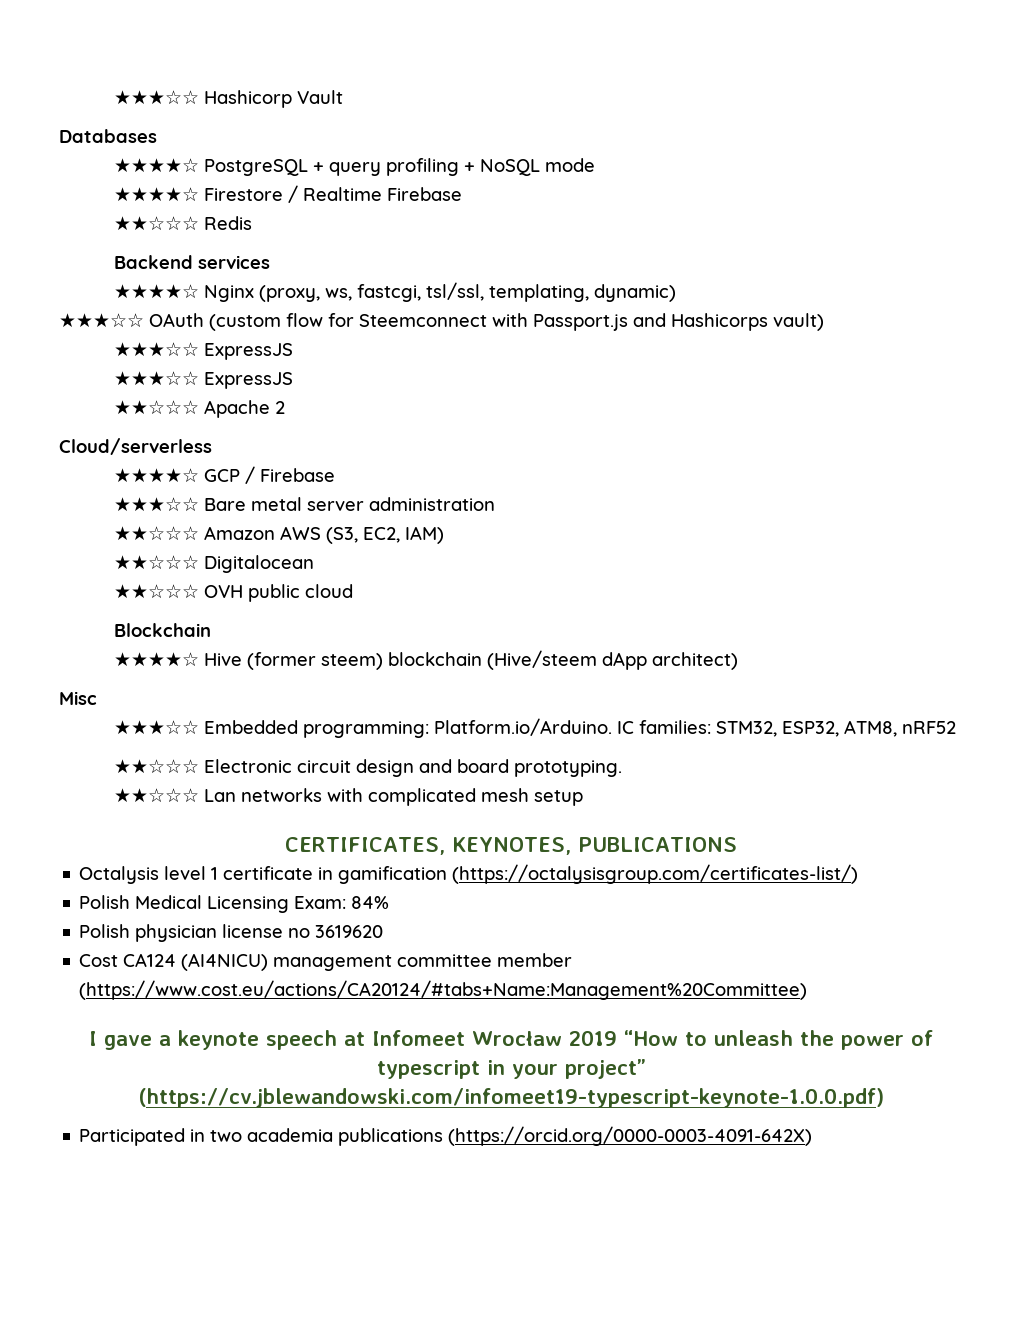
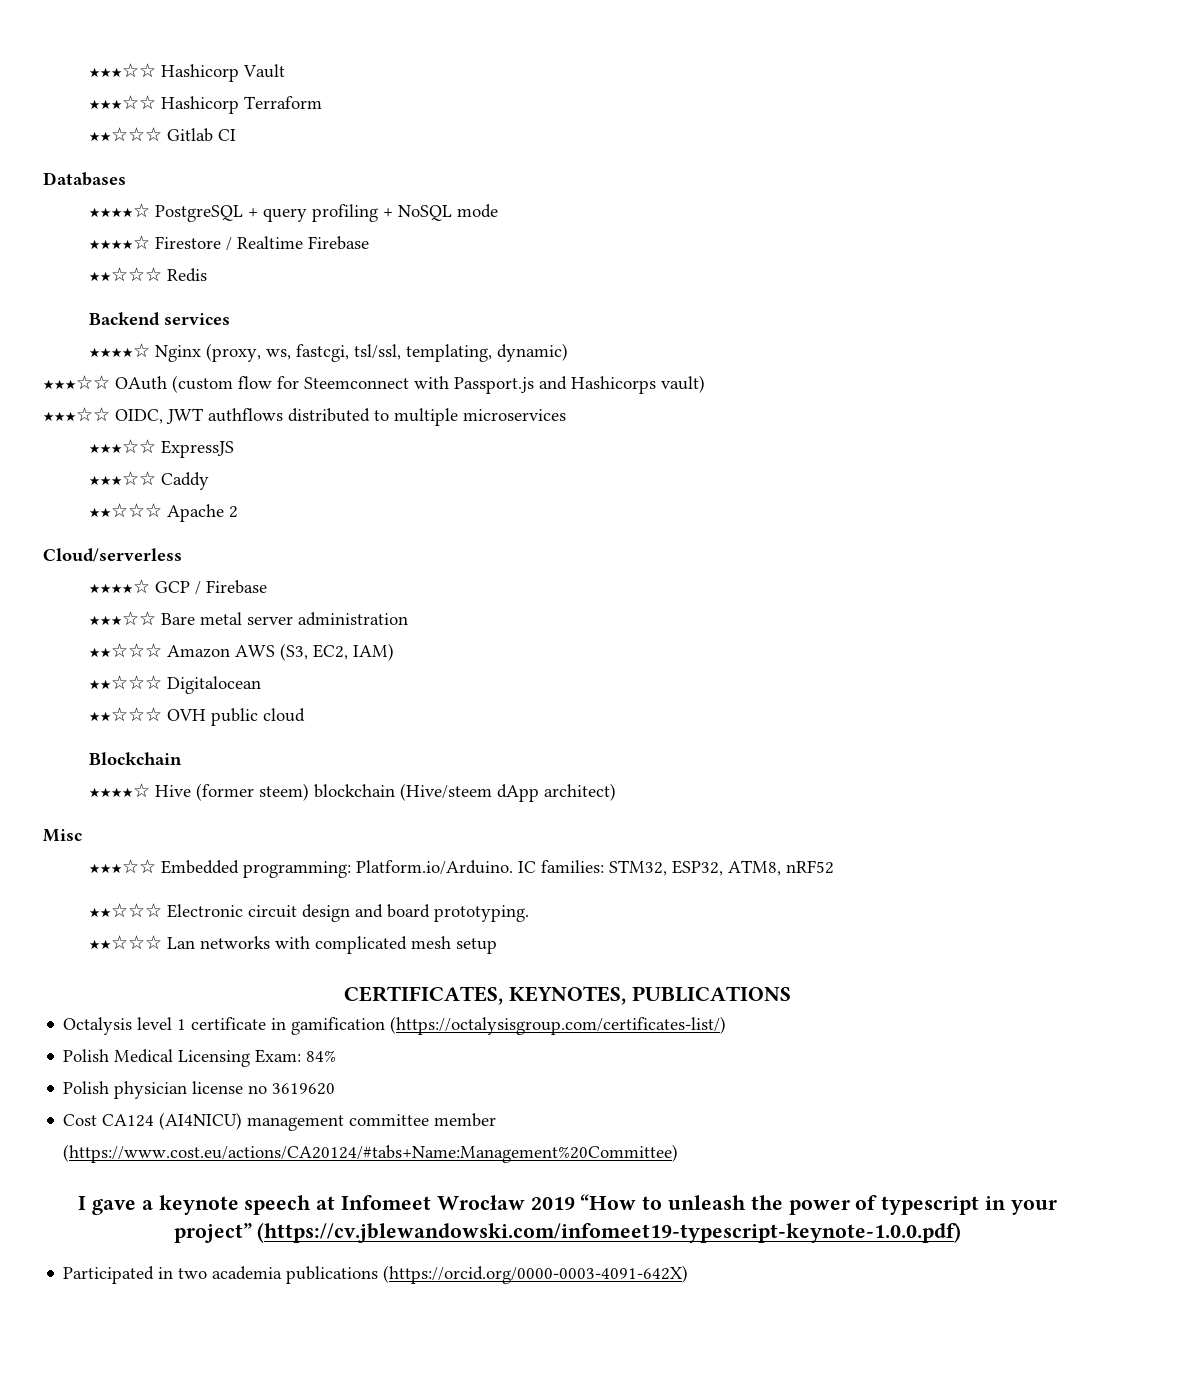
(343, 97) none -> [89,95,323,114] [89,127,237,142] // ★★★☆☆ Hashicorp Terraform // ★★☆☆☆ Gitlab CI
(824, 322) none -> [43,407,566,426] // ★★★☆☆ OIDC, JWT authflows distributed to multiple microservices
[203,372,293,389] ExpressJS -> [161,472,210,490] Caddy

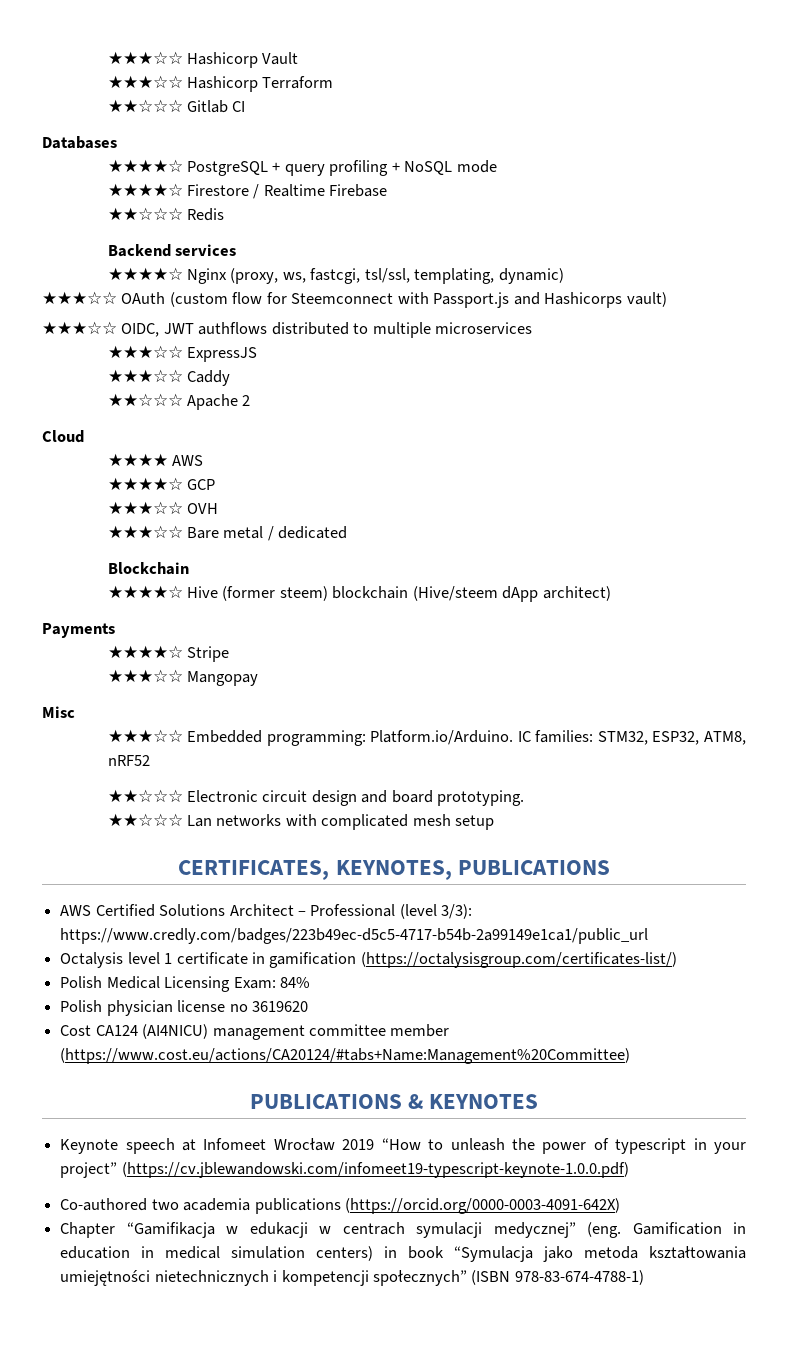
[43,548,182,562] Cloud/serverless -> [42,430,84,443] [107,453,204,467] Cloud // ★★★★ AWS
[195,580,268,595] / Firebase -> [107,501,219,515] // ★★★☆☆ OVH
[247,612,409,626] [89,643,395,661] [89,675,262,694] [89,707,306,726] server administration // ★★☆☆☆ Amazon AWS (S3, EC2, IAM) // ★★☆☆☆ Digitalocean // ★★☆☆☆ OVH public cloud -> [267,526,348,541] / dedicated
(617, 792) none -> [42,623,115,638] [107,645,230,662] [107,669,259,686] // Payments // ★★★★☆ Stripe // ★★★☆☆ Mangopay
(791, 994) none -> [60,904,473,919] [60,928,649,944] // AWS Certified Solutions Architect – Professional (level 3/3): https://www.credly.com/badges/223b49ec-d5c5-4717-b54b-2a99149e1ca1/public_url
[78,1195,239,1215] I gave a keynote -> [249,1094,539,1109] [60,1139,119,1154] PUBLICATIONS & KEYNOTES // Keynote
[63,1266,174,1284] Participated in -> [60,1198,148,1211] Co-authored
(689, 1274) none -> [60,1222,747,1238] [60,1246,747,1262] [60,1270,644,1286] // Chapter “Gamifikacja w edukacji w centrach symulacji medycznej” (eng. Gamification in education in medical simulation centers) in book “Symulacja jako metoda kształtowania umiejętności nietechnicznych i kompetencji społecznych” (ISBN 978-83-674-4788-1)

